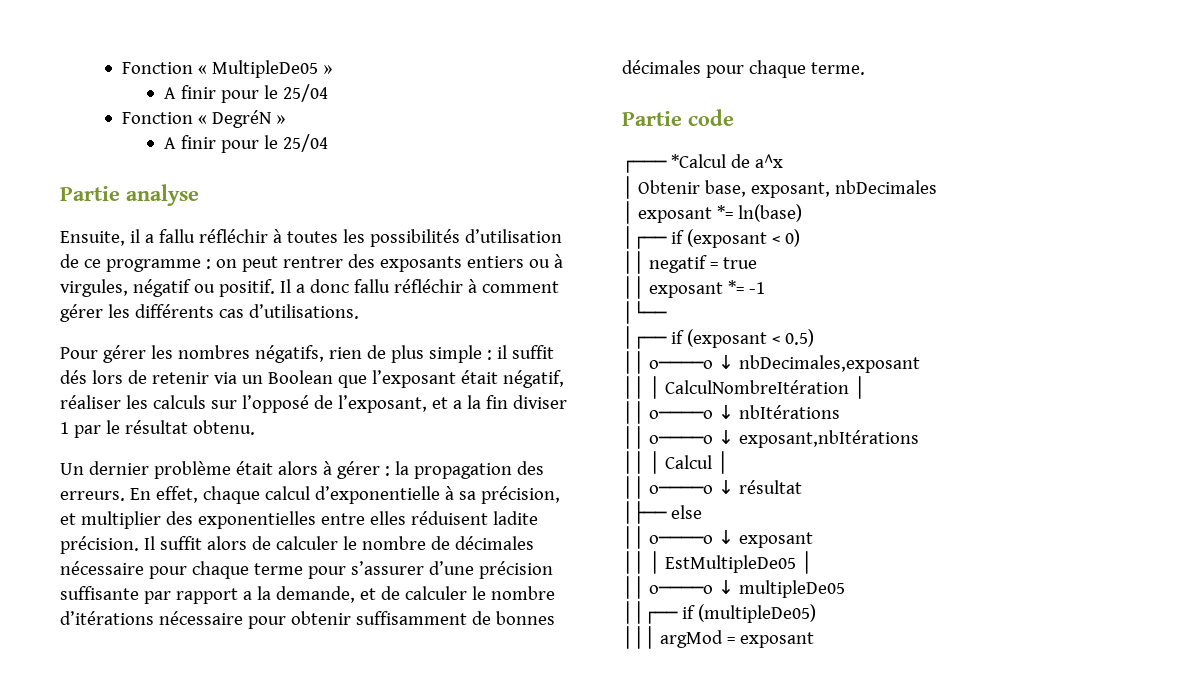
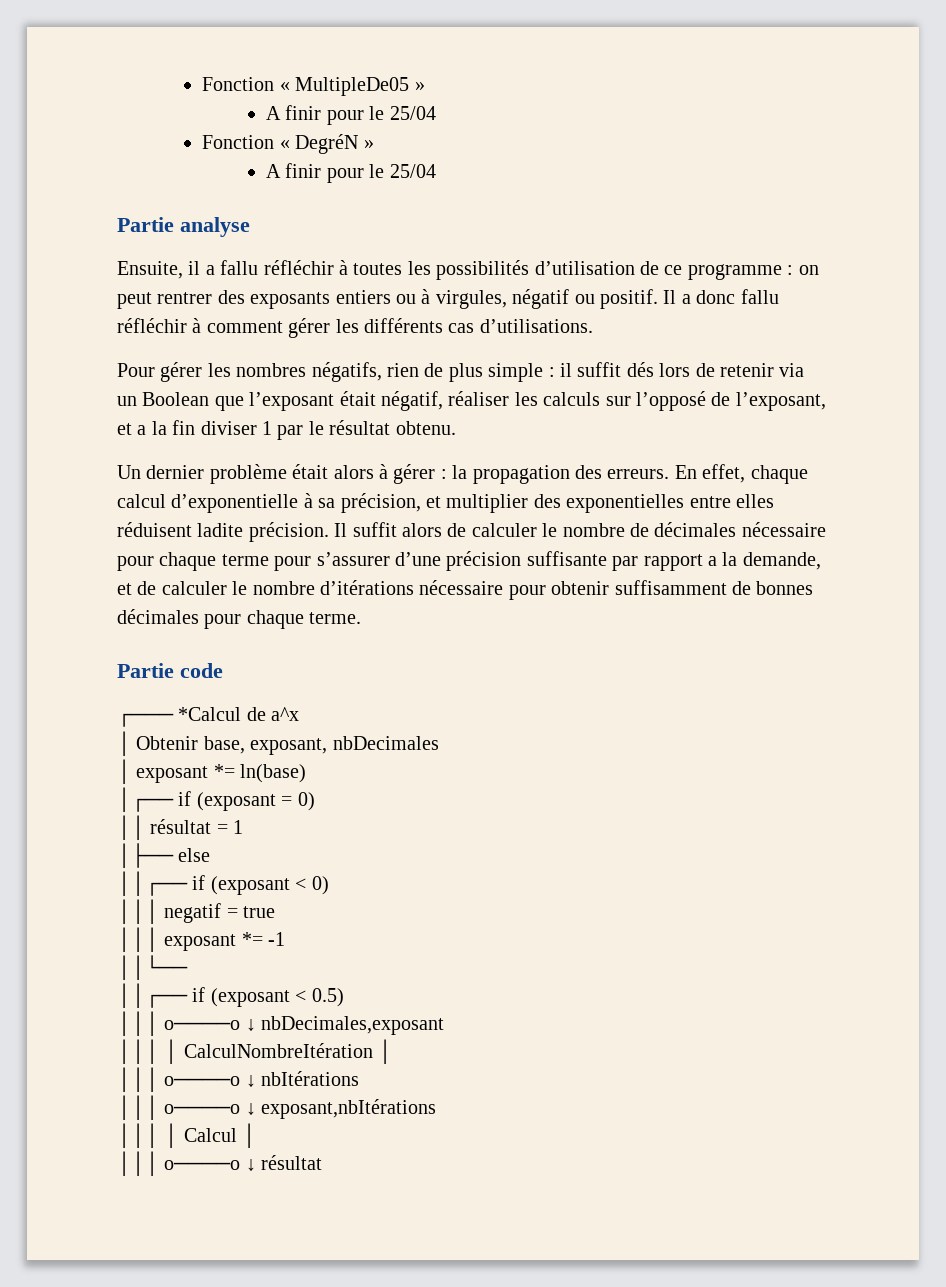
(767, 238) none -> [281,792,315,811] [117,815,244,840] [117,843,211,868] [117,871,290,896] = 0) // ││ résultat = 1 // │├── else // ││┌── if (exposant
[622,251,644,274] ││ -> [117,899,159,924] │││
[622,276,644,299] ││ -> [117,927,159,952] │││
[622,301,667,324] [622,326,667,349] │└── // │┌── -> [117,955,188,980] [117,983,188,1008] ││└── // ││┌──
[622,351,644,374] ││ -> [117,1011,159,1036] │││
[622,376,644,399] ││ -> [117,1039,159,1064] │││
[622,401,644,424] ││ -> [117,1067,159,1092] │││
[622,426,644,449] ││ -> [117,1095,159,1120] │││
[622,451,644,474] ││ -> [117,1123,159,1148] │││
[622,476,644,499] ││ -> [117,1151,159,1176] │││
[622,501,702,524] [622,526,813,549] [622,551,812,574] [622,576,845,599] [622,601,816,624] [622,626,814,649] // │├── else // ││ o────o ↓ exposant // ││ │ EstMultipleDe05 │ // ││ o────o ↓ multipleDe05 // ││┌── if (multipleDe05) // │││ argMod = exposant -> (323, 1162) none

